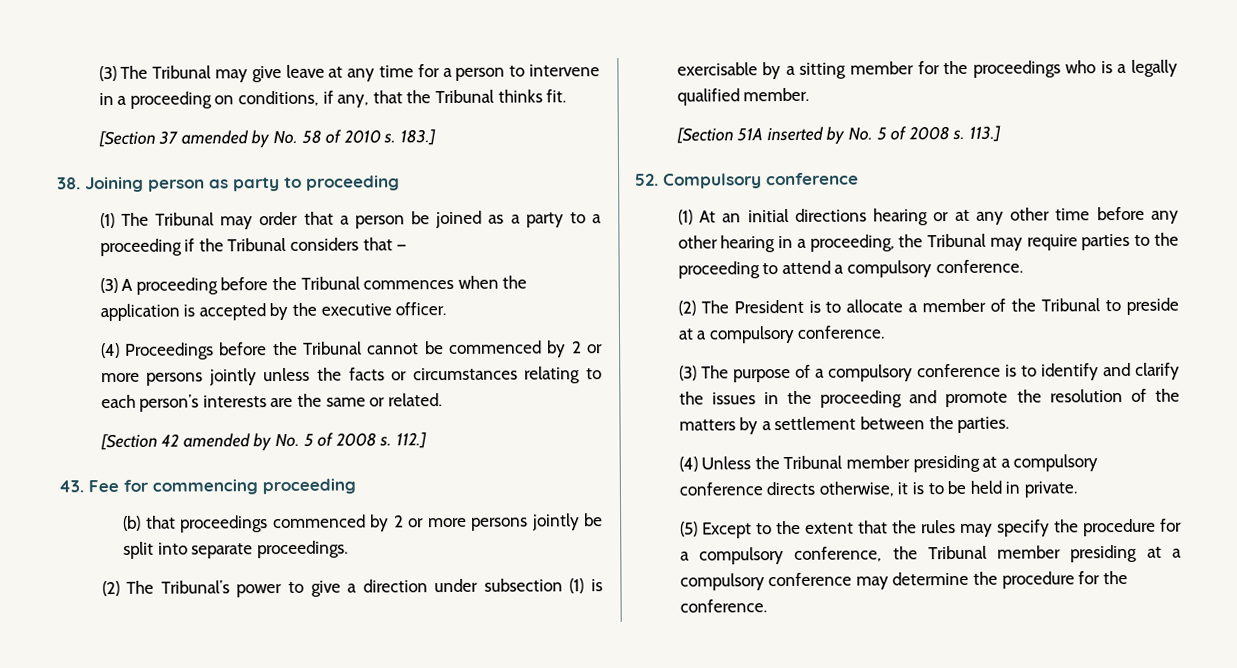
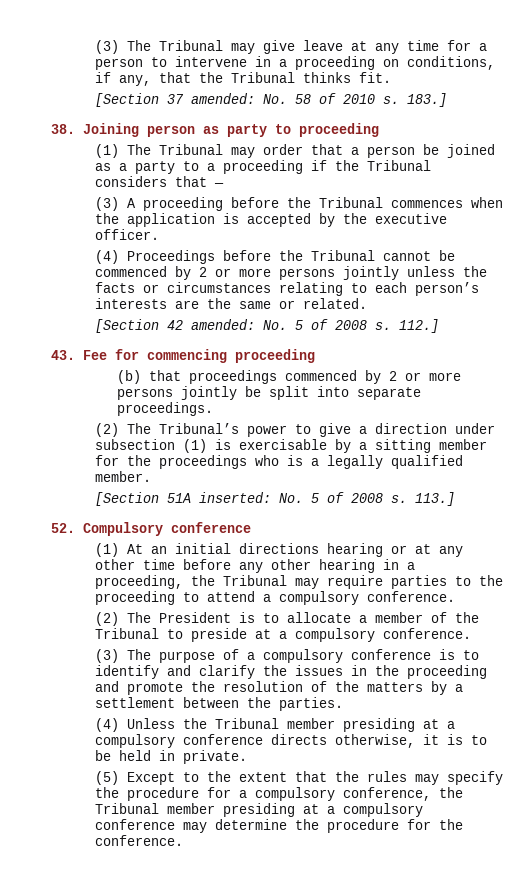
[180,130,271,149] amended by -> [190,93,255,104] amended:
[182,433,273,452] amended by -> [190,319,255,330] amended:
[766,126,846,145] inserted by -> [198,492,271,503] inserted:

